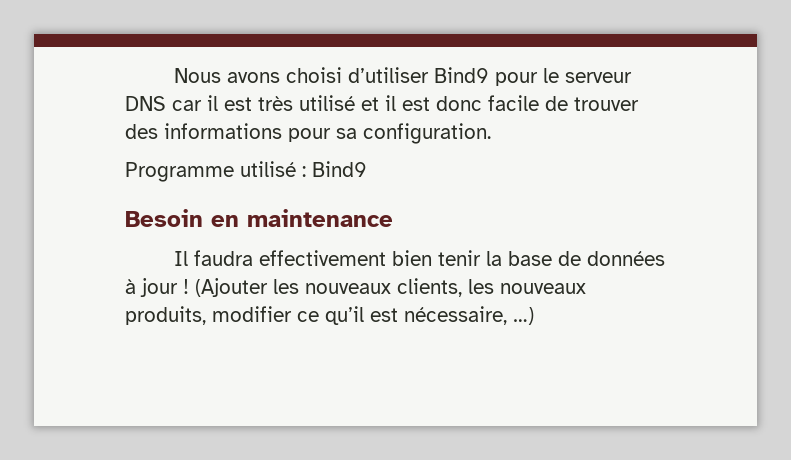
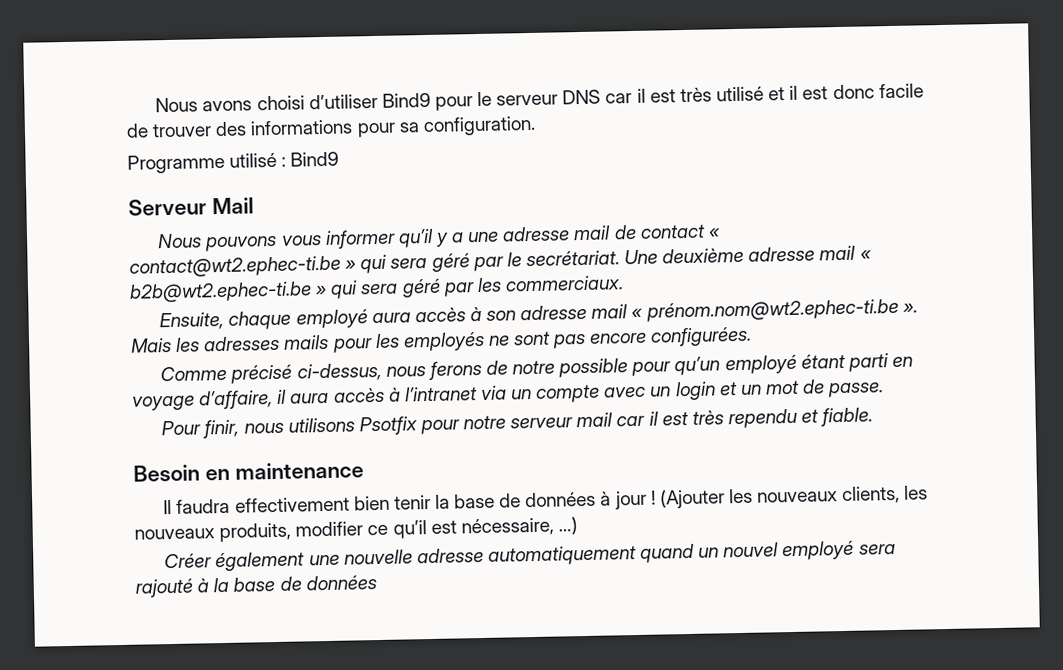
(367, 169) none -> [128,197,254,216] [157,224,721,252] [129,245,872,278] [129,275,624,303] [159,297,918,331] [130,325,753,353] [160,352,913,384] [132,379,885,411] [161,407,874,439] // Serveur Mail // Nous pouvons vous informer qu’il y a une adresse mail de contact « contact@wt2.ephec-ti.be » qui sera géré par le secrétariat. Une deuxième adresse mail « b2b@wt2.ephec-ti.be » qui sera géré par les commerciaux. // Ensuite, chaque employé aura accès à son adresse mail « prénom.nom@wt2.ephec-ti.be ». Mais les adresses mails pour les employés ne sont pas encore configurées. // Comme précisé ci-dessus, nous ferons de notre possible pour qu’un employé étant parti en voyage d’affaire, il aura accès à l’intranet via un compte avec un login et un mot de passe. // Pour finir, nous utilisons Psotfix pour notre serveur mail car il est très rependu et fiable.
(534, 316) none -> [164,539,896,572] [135,574,377,598] // Créer également une nouvelle adresse automatiquement quand un nouvel employé sera rajouté à la base de données

